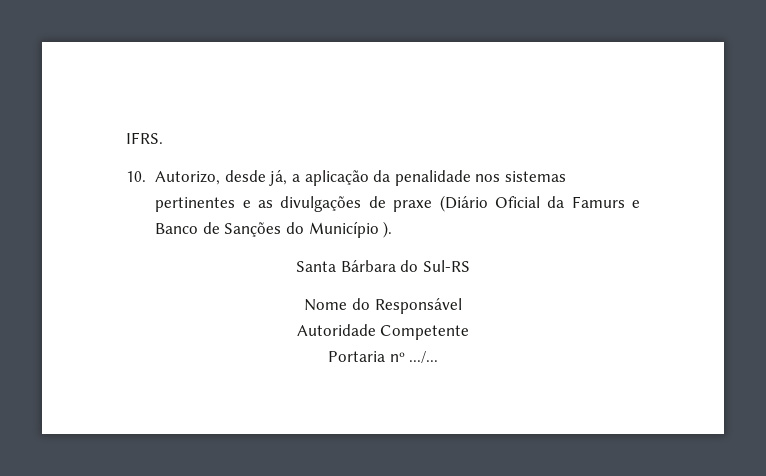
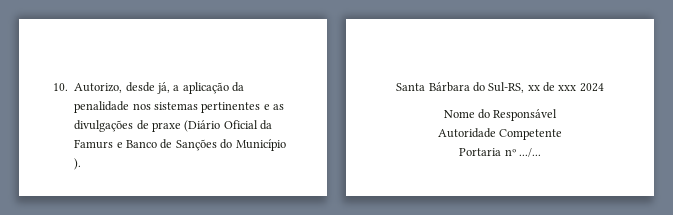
[126,132,163,144] IFRS. // -> (53, 87) none
[422,260,470,272] Sul-RS -> [488,82,604,93] Sul-RS, xx de xxx 2024

